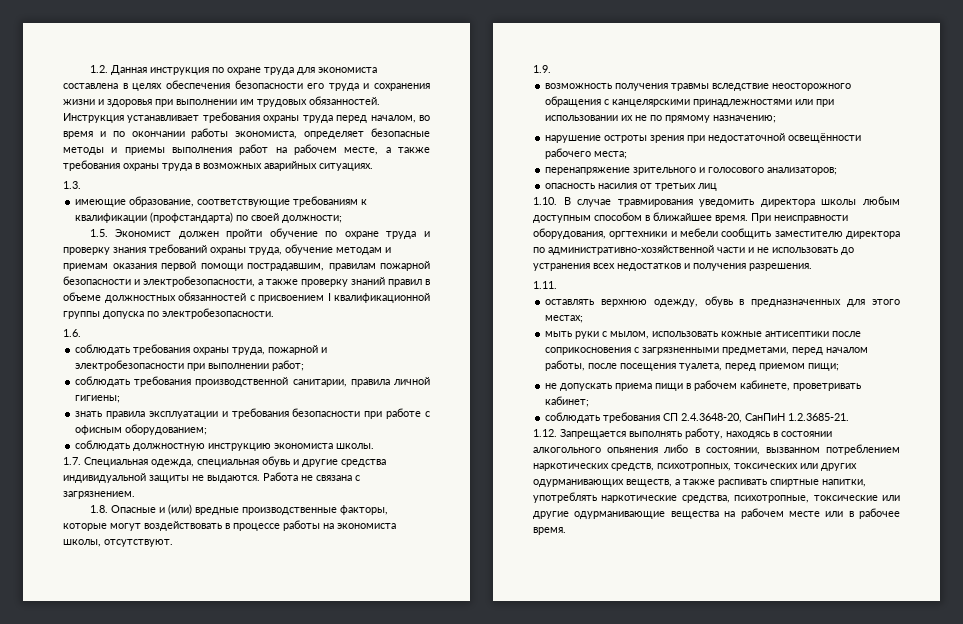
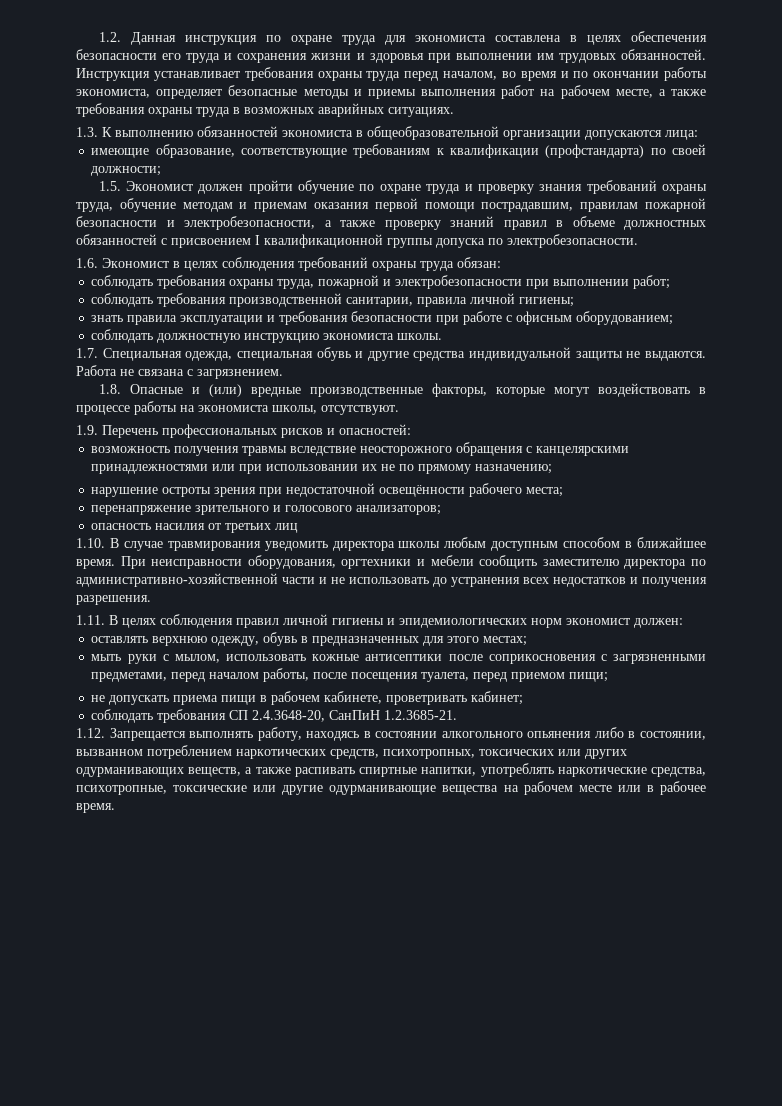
(81, 185) none -> [102,126,698,140] К выполнению обязанностей экономиста в общеобразовательной организации допускаются лица:
(81, 333) none -> [102,257,501,271] Экономист в целях соблюдения требований охраны труда обязан:
(551, 69) none -> [102,424,411,438] Перечень профессиональных рисков и опасностей:
(557, 285) none -> [109,614,683,628] В целях соблюдения правил личной гигиены и эпидемиологических норм экономист должен:

